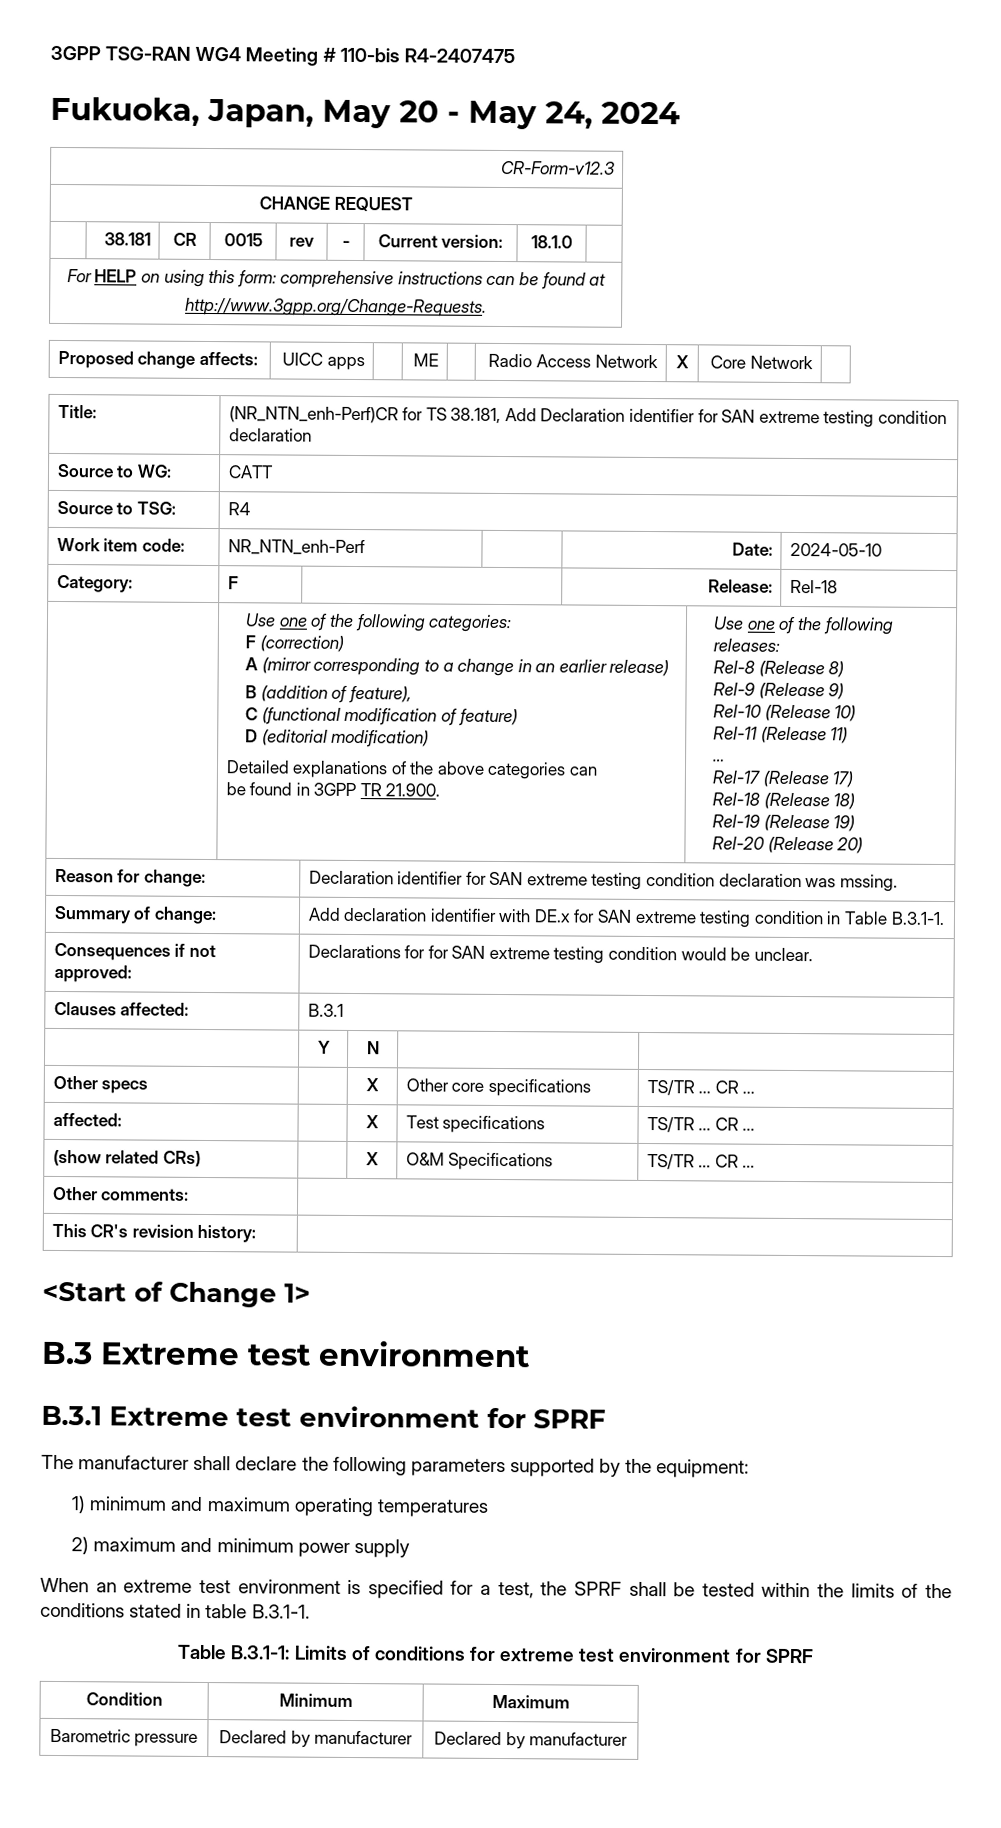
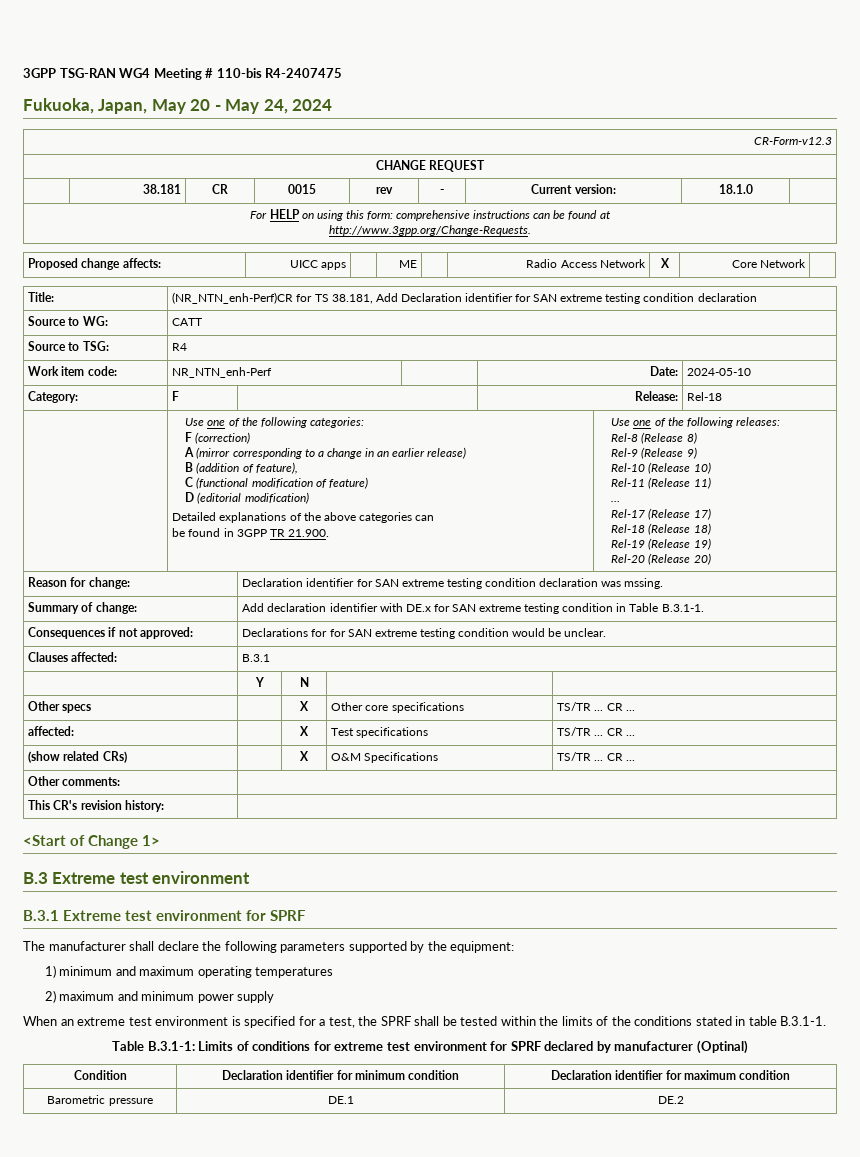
[85,1692,163,1706] [278,1693,353,1708] [491,1694,570,1709] [49,1728,199,1747] [218,1730,414,1748] [433,1731,629,1750] // Condition | Minimum | Maximum // Barometric pressure | Declared by manufacturer | Declared by manufacturer -> [544,1040,748,1054] [73,1070,127,1080] [222,1070,459,1080] [551,1070,790,1080] [47,1095,153,1106] [327,1096,354,1104] [657,1096,684,1104] declared by manufacturer (Optinal) // Condition | Declaration identifier for minimum condition | Declaration identifier for maximum condition // Barometric pressure | DE.1 | DE.2

